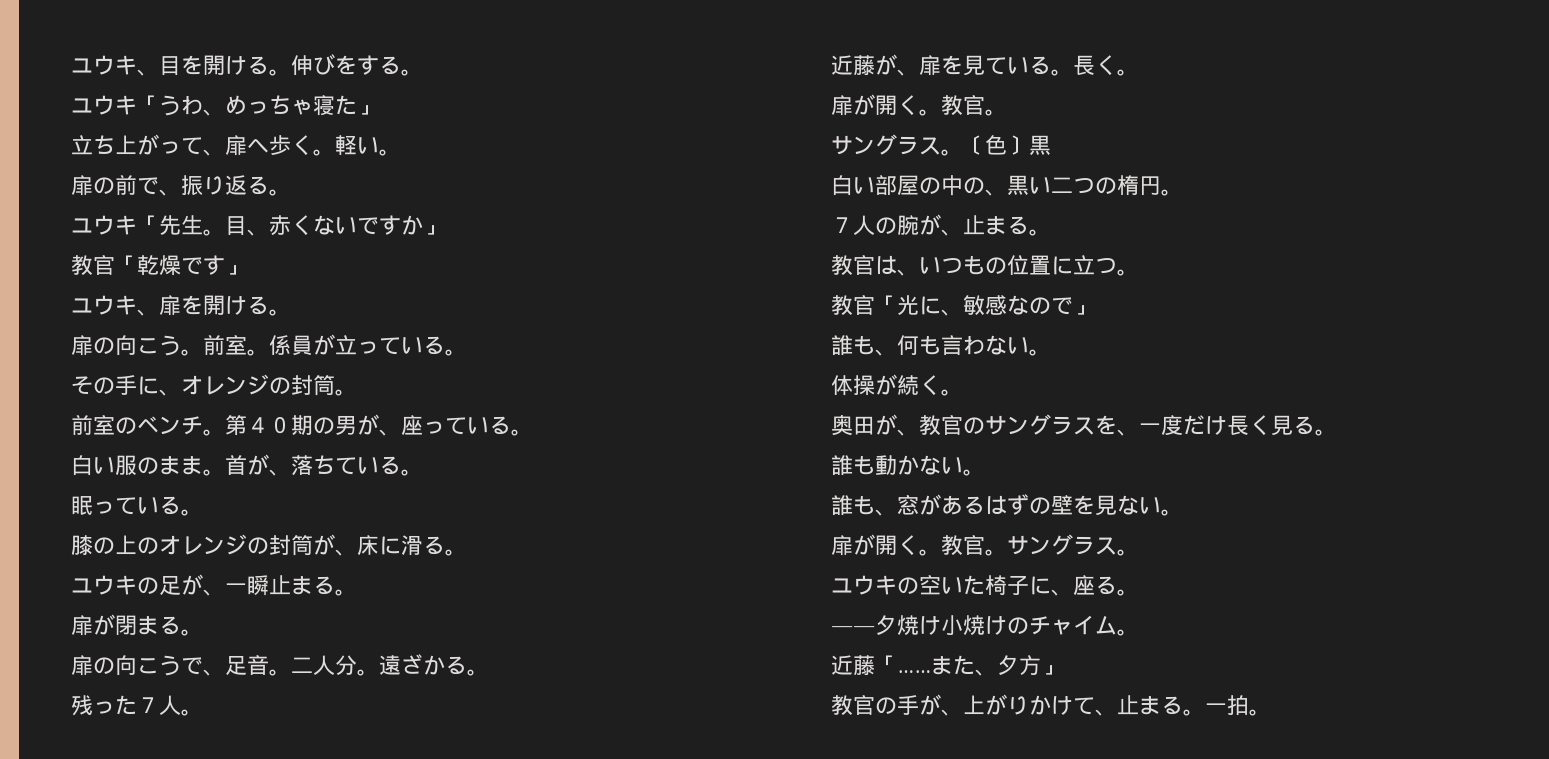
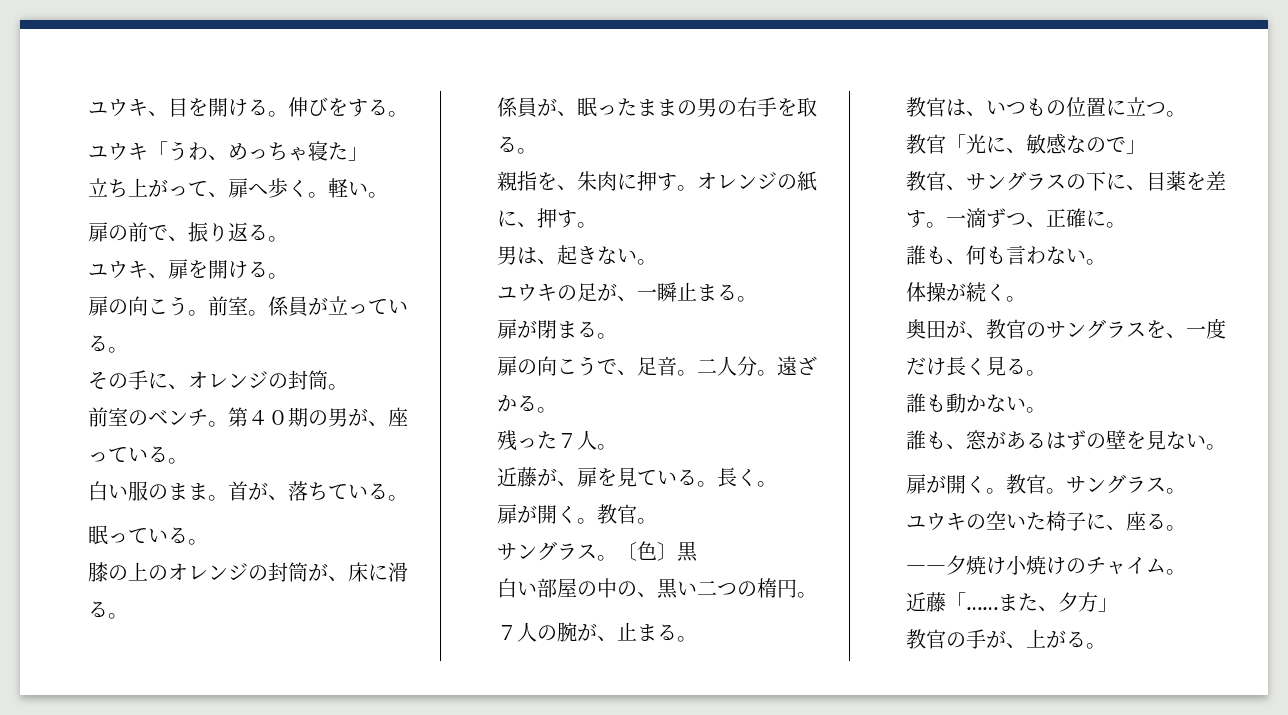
[70,215,445,236] [70,255,247,276] // ユウキ「先生。目、赤くないですか」 // 教官「乾燥です」 -> (289, 239) none
(467, 552) none -> [497,97,818,117] [497,136,538,154] [497,171,818,191] [497,208,598,228] [497,245,658,265] // 係員が、眠ったままの男の右手を取る。 // 親指を、朱肉に押す。オレンジの紙に、押す。 // 男は、起きない。
(1095, 310) none -> [906,171,1227,191] [906,208,1127,228] // 教官、サングラスの下に、目薬を差す。一滴ずつ、正確に。
[1006,695,1249,716] りかけて、止まる。一拍 -> [1066,631,1087,648] る

